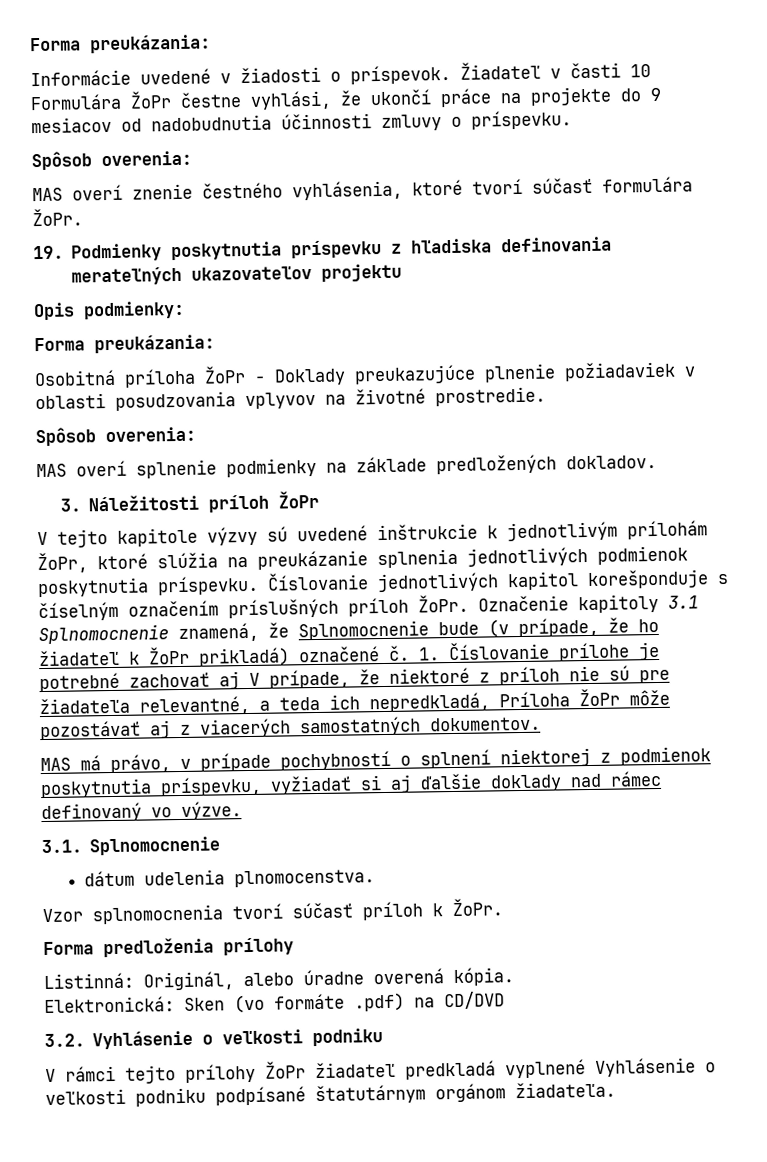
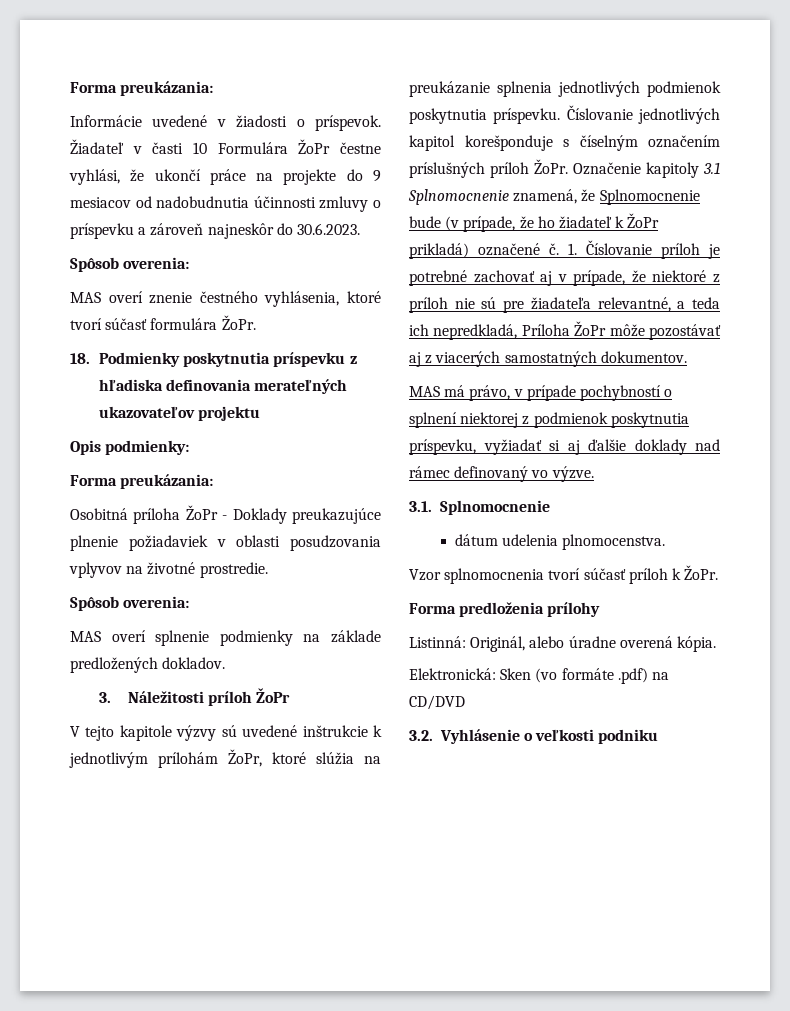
[471,110,572,130] príspevku. -> [70,223,360,239] príspevku a zároveň najneskôr do 30.6.2023.
[33,245,64,260] 19. -> [70,353,90,364] 18.
[558,642,630,662] prílohe -> [661,243,700,259] príloh
[249,672,260,686] V -> [557,274,567,282] v
[45,1057,716,1084] [45,1081,616,1107] // V rámci tejto prílohy ŽoPr žiadateľ predkladá vyplnené Vyhlásenie o veľkosti podniku podpísané štatutárnym orgánom žiadateľa. -> (659, 736) none

